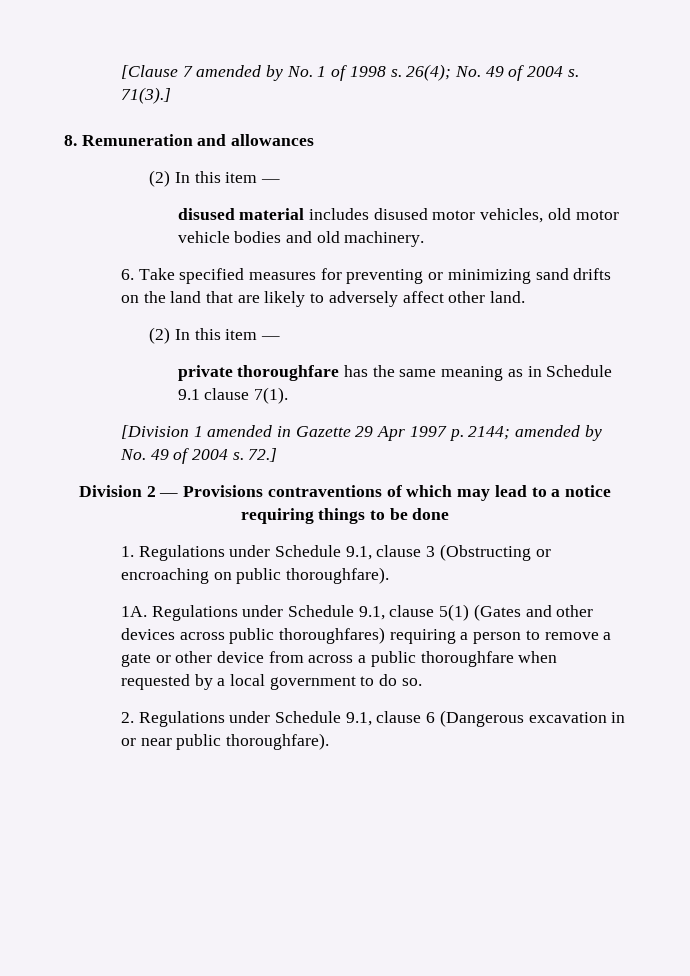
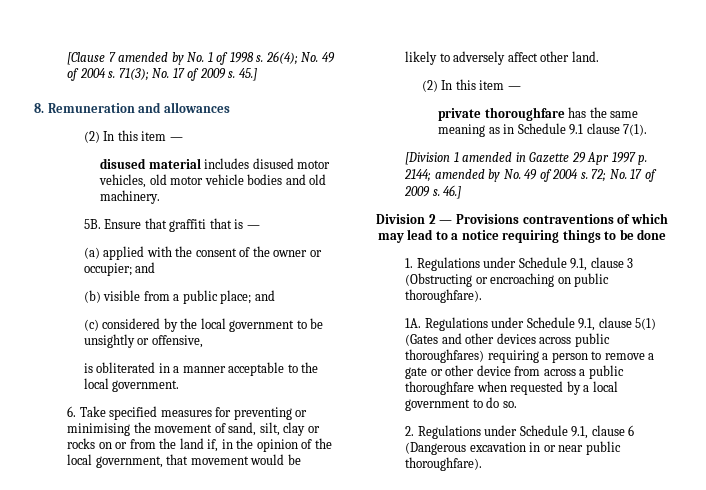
[120,87,171,104] 71(3).] -> [118,68,257,81] 71(3); No. 17 of 2009 s. 45.]
(425, 239) none -> [83,218,260,232] [83,246,322,260] [83,262,156,276] [83,290,275,304] [83,318,324,332] [83,334,203,348] [83,362,319,376] [83,378,180,392] // 5B. Ensure that graffiti that is — // (a) applied with the consent of the owner or occupier; and // (b) visible from a public place; and // (c) considered by the local government to be unsightly or offensive, // is obliterated in a manner acceptable to the local government.
[447,268,612,284] [120,291,260,303] minimizing sand drifts on the land that are -> [67,422,320,436] [67,438,332,452] [67,454,301,468] minimising the movement of sand, silt, clay or rocks on or from the land if, in the opinion of the local government, that movement would be
[248,448,278,462] 72.] -> [591,169,657,182] [404,185,462,199] 72; No. 17 of 2009 s. 46.]

